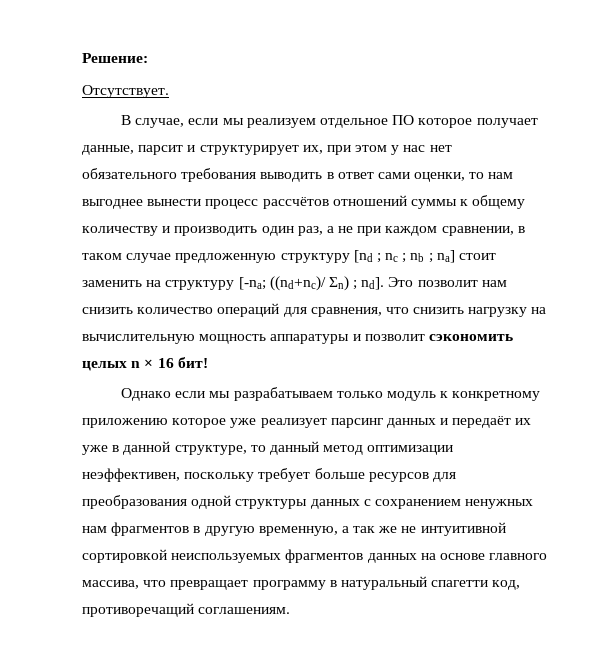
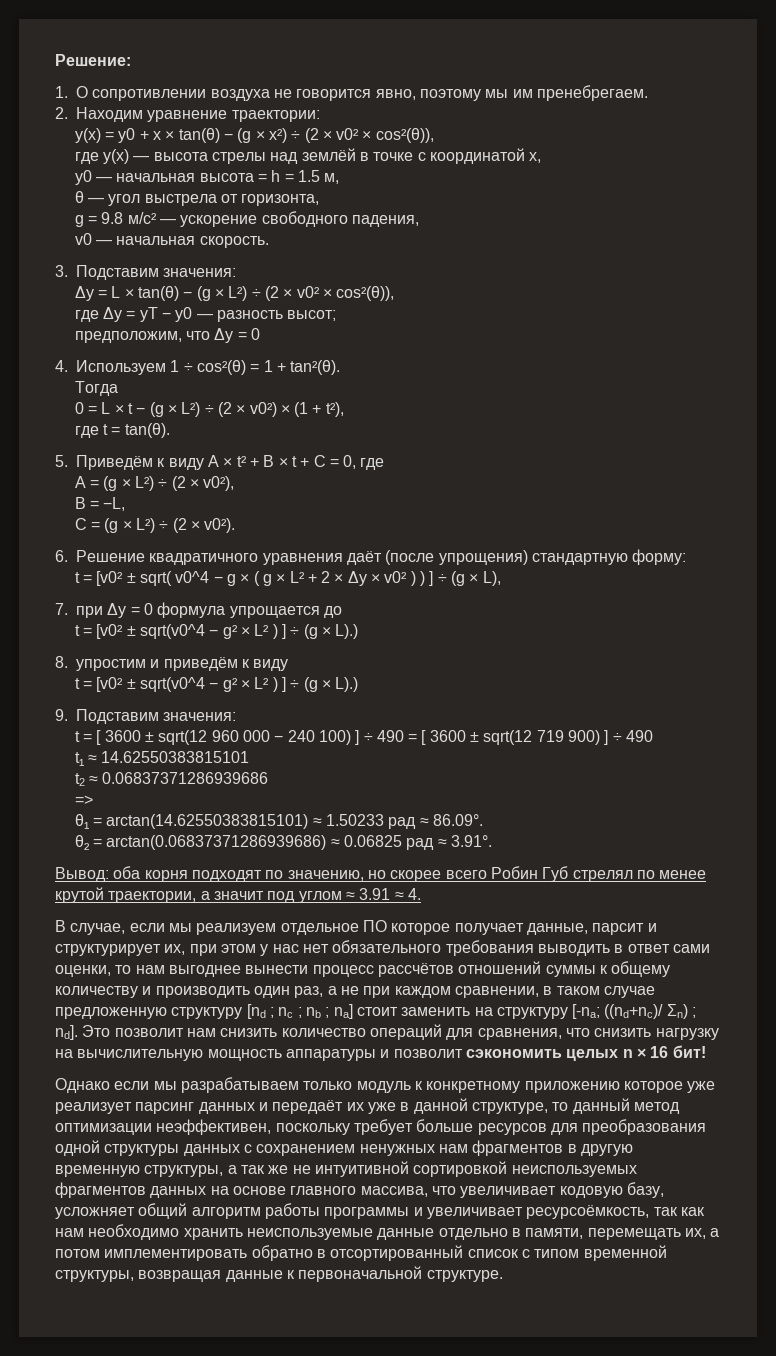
[82,85,169,98] Отсутствует. -> [55,85,648,101] [55,107,320,122] [74,128,434,143] [74,148,542,164] [74,170,340,185] [74,191,320,206] [74,211,419,227] [74,233,269,248] [55,265,237,280] [74,286,395,301] [74,307,337,322] [74,328,260,343] [55,360,341,375] [74,381,118,396] [74,402,344,417] [74,423,170,438] [55,455,385,470] [74,476,235,491] [74,497,126,511] [74,518,236,533] [55,549,687,565] [74,571,501,586] [55,602,342,618] [74,624,359,639] [55,656,289,671] [74,677,359,692] [55,709,237,724] [74,730,654,745] [74,751,250,766] [74,772,269,786] [74,795,93,805] [74,814,483,829] [74,835,492,850] [55,866,707,882] [55,887,421,903] 1. О сопротивлении воздуха не говорится явно, поэтому мы им пренебрегаем. // 2. Находим уравнение траектории: // y(x) = y0 + x × tan(θ) − (g × x²) ÷ (2 × v0² × cos²(θ)), // где y(x) — высота стрелы над землёй в точке с координатой x, // y0 — начальная высота = h = 1.5 м, // θ — угол выстрела от горизонта, // g = 9.8 м/с² — ускорение свободного падения, // v0 — начальная скорость. // 3. Подставим значения: // Δy = L × tan(θ) − (g × L²) ÷ (2 × v0² × cos²(θ)), // где Δy = yT − y0 — разность высот; // предположим, что Δy = 0 // 4. Используем 1 ÷ cos²(θ) = 1 + tan²(θ). // Тогда // 0 = L × t − (g × L²) ÷ (2 × v0²) × (1 + t²), // где t = tan(θ). // 5. Приведём к виду A × t² + B × t + C = 0, где // A = (g × L²) ÷ (2 × v0²), // B = −L, // C = (g × L²) ÷ (2 × v0²). // 6. Решение квадратичного уравнения даёт (после упрощения) стандартную форму: // t = [v0² ± sqrt( v0^4 − g × ( g × L² + 2 × Δy × v0² ) ) ] ÷ (g × L), // 7. при Δy = 0 формула упрощается до // t = [v0² ± sqrt(v0^4 − g² × L² ) ] ÷ (g × L).) // 8. упростим и приведём к виду // t = [v0² ± sqrt(v0^4 − g² × L² ) ] ÷ (g × L).) // 9. Подставим значения: // t = [ 3600 ± sqrt(12 960 000 − 240 100) ] ÷ 490 = [ 3600 ± sqrt(12 719 900) ] ÷ 490 // t₁ ≈ 14.62550383815101 // t2 ≈ 0.06837371286939686 // => // θ₁ = arctan(14.62550383815101) ≈ 1.50233 рад ≈ 86.09°. // θ₂ = arctan(0.06837371286939686) ≈ 0.06825 рад ≈ 3.91°. // Вывод: оба корня подходят по значению, но скорее всего Робин Губ стрелял по менее крутой траектории, а значит под углом ≈ 3.91 ≈ 4.
[258,526,338,536] временную, -> [55,1165,224,1177] временную структуры,
[170,576,521,590] [82,603,291,617] превращает программу в натуральный спагетти код, противоречащий соглашениям. -> [460,1182,664,1198] [55,1203,705,1219] [55,1224,720,1240] [55,1245,667,1261] [55,1266,503,1282] увеличивает кодовую базу, усложняет общий алгоритм работы программы и увеличивает ресурсоёмкость, так как нам необходимо хранить неиспользуемые данные отдельно в памяти, перемещать их, а потом имплементировать обратно в отсортированный список с типом временной структуры, возвращая данные к первоначальной структуре.

